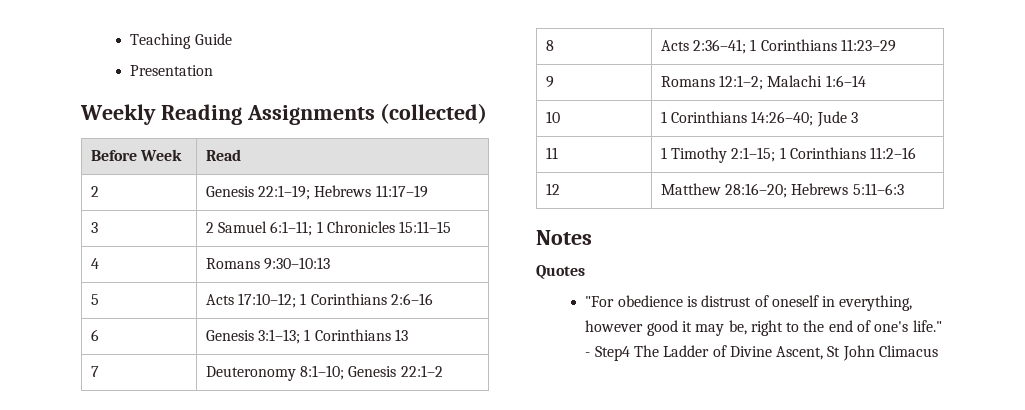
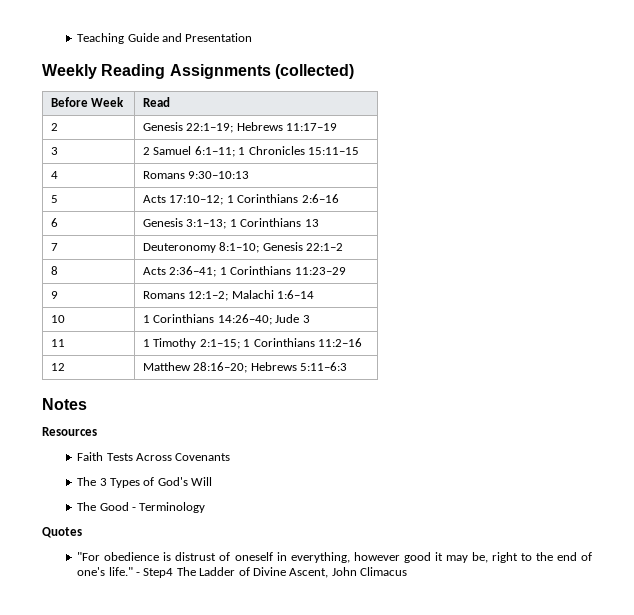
(232, 39) // -> [162,33,183,42] and
(592, 237) none -> [42,427,97,436] [77,452,231,461] [77,477,213,488] [77,502,206,513] // Resources // Faith Tests Across Covenants // The 3 Types of God's Will // The Good - Terminology
[827,346,841,357] St -> (329, 573) none

